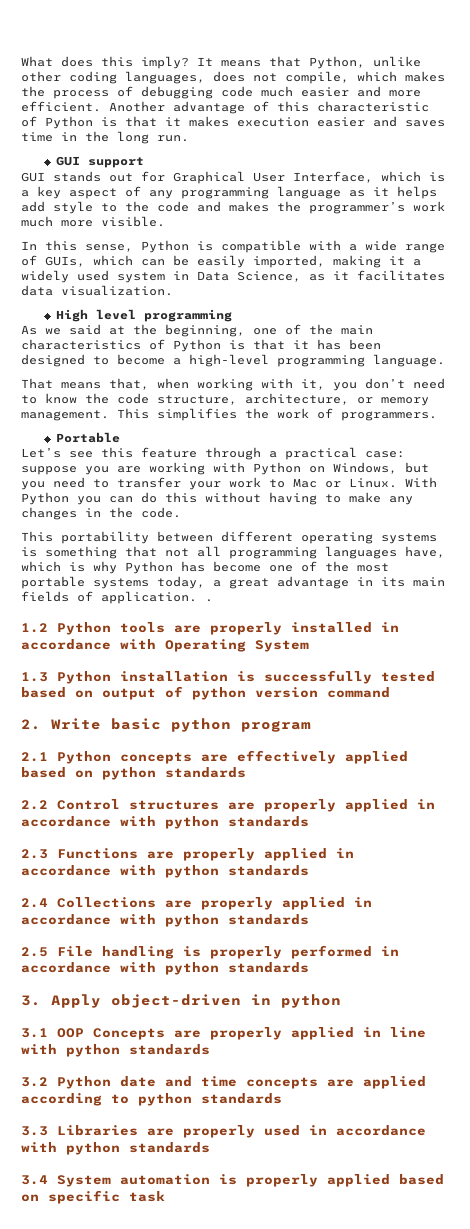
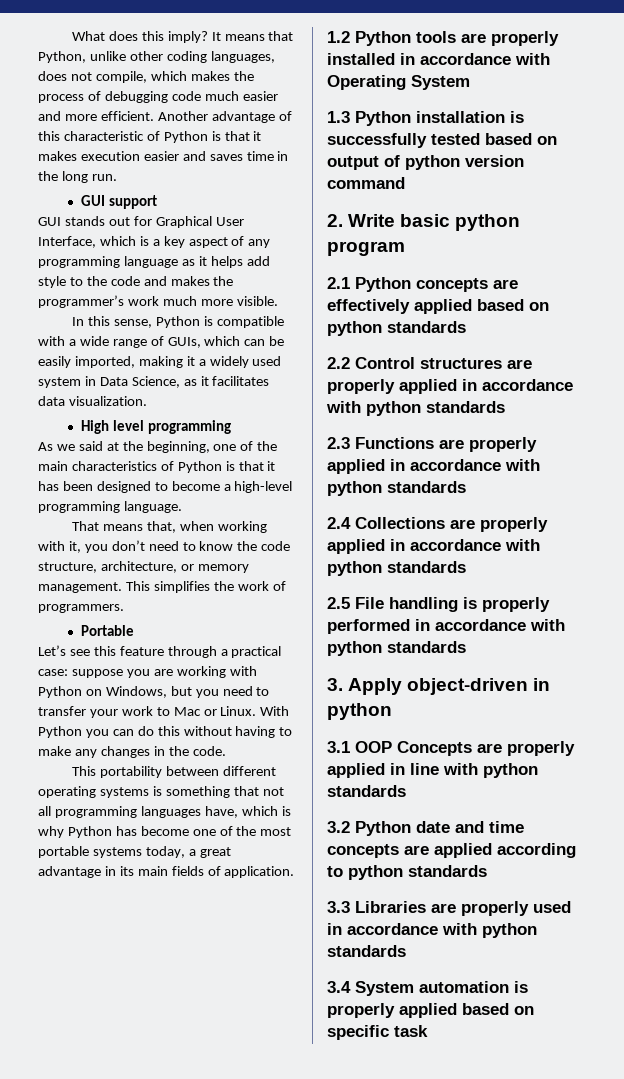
[205,599,213,602] . -> (295, 872) none

